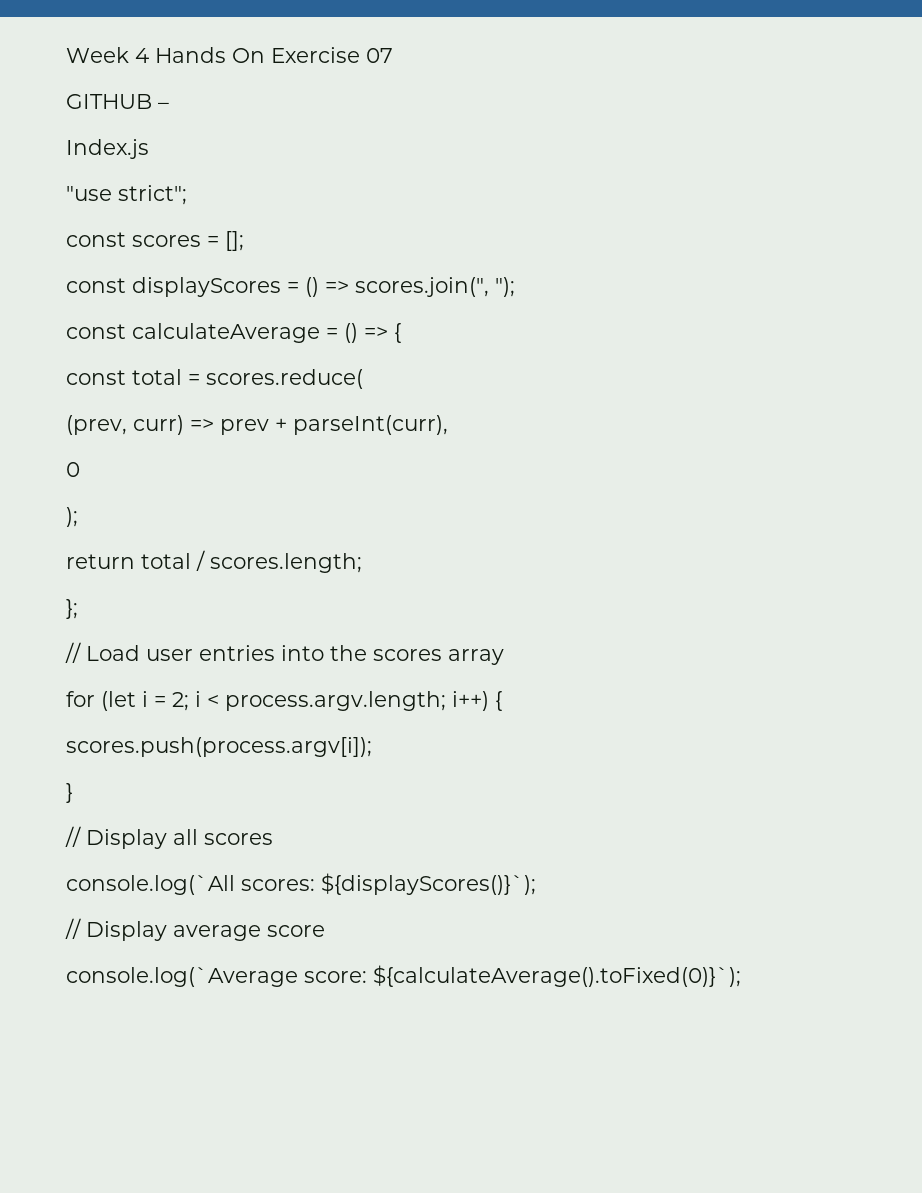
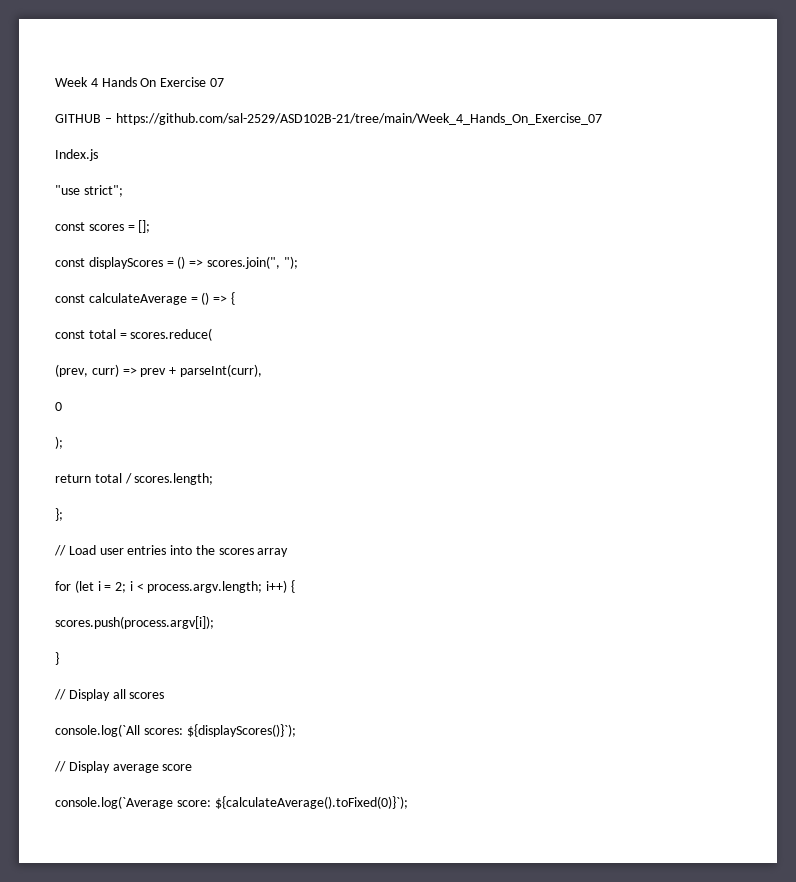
(169, 105) none -> [115,113,602,125] https://github.com/sal-2529/ASD102B-21/tree/main/Week_4_Hands_On_Exercise_07

